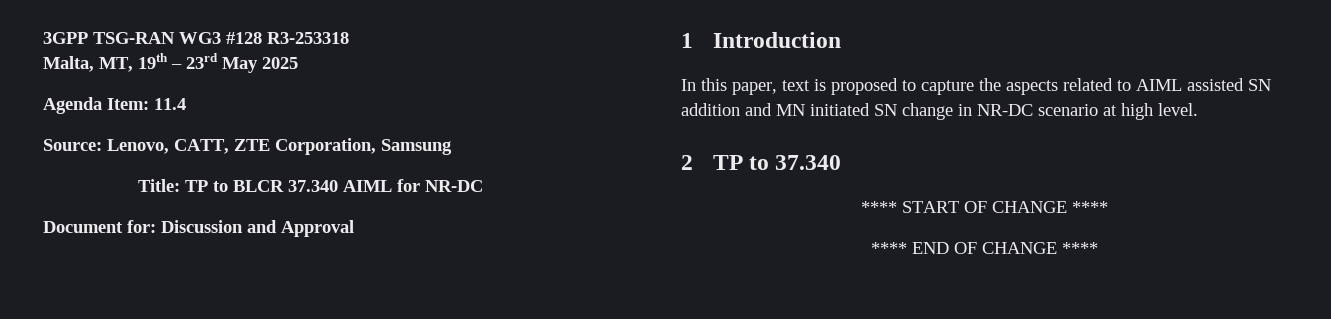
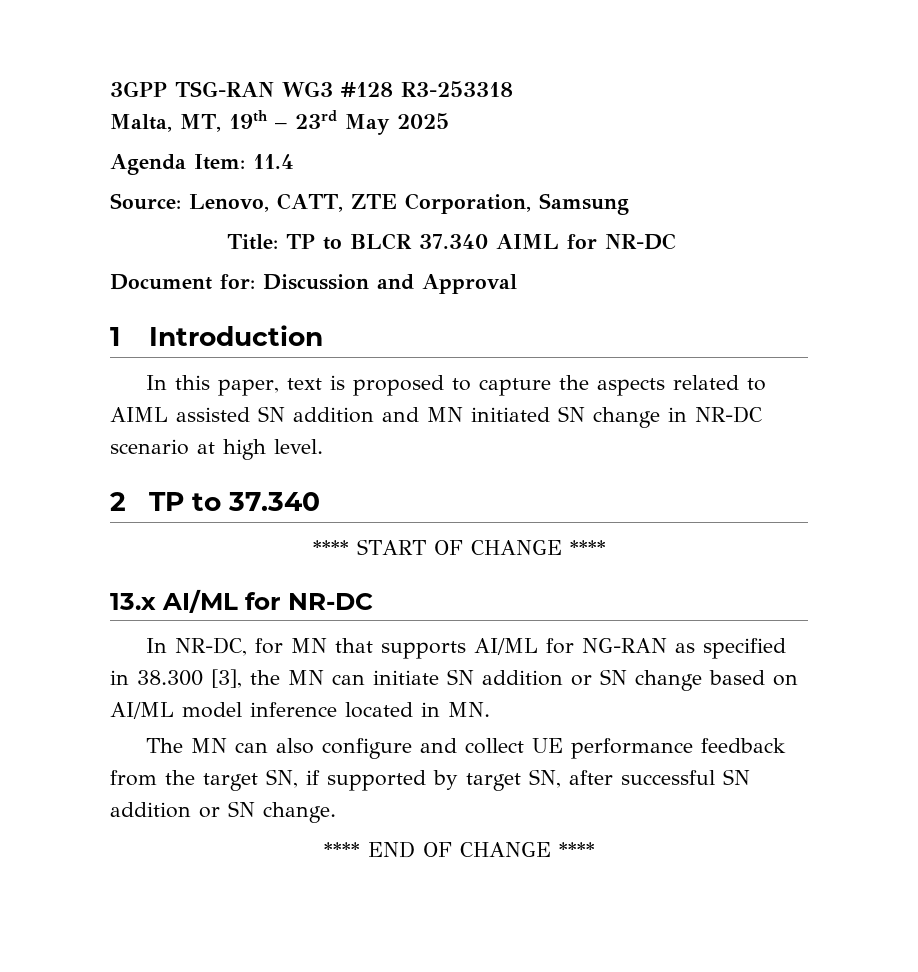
(1108, 207) none -> [110,589,373,613] [145,637,786,659] [110,669,798,691] [110,702,490,719] [145,738,786,759] [110,769,750,791] [110,801,336,823] // 13.x AI/ML for NR-DC // In NR-DC, for MN that supports AI/ML for NG-RAN as specified in 38.300 [3], the MN can initiate SN addition or SN change based on AI/ML model inference located in MN. // The MN can also configure and collect UE performance feedback from the target SN, if supported by target SN, after successful SN addition or SN change.

